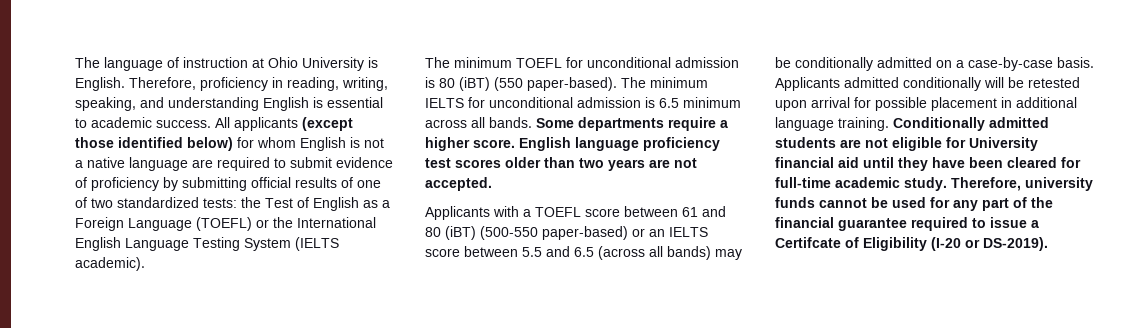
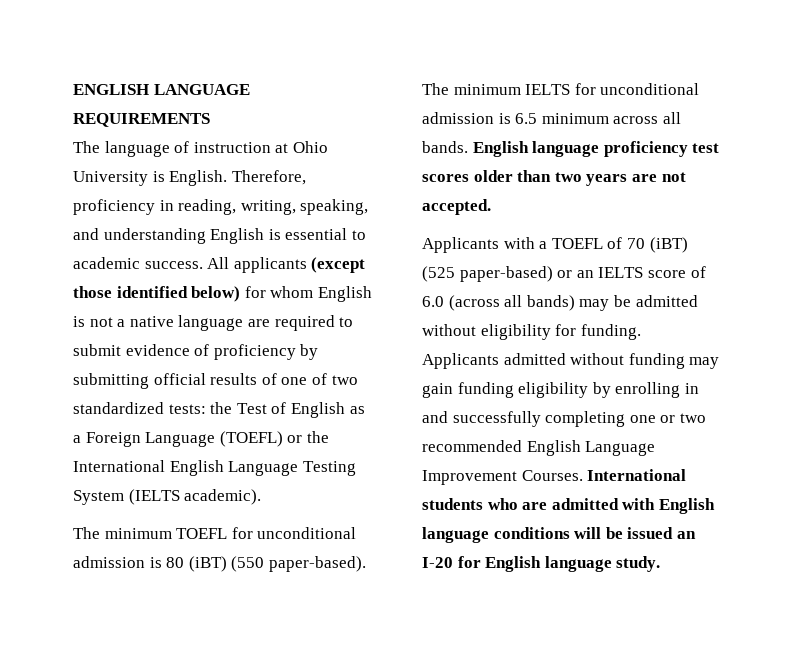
(75, 62) none -> [73,84,250,95] [73,113,210,127] ENGLISH LANGUAGE REQUIREMENTS //
[536,117,728,131] [425,137,515,151] Some departments require a higher score. -> (468, 147) none
[585,206,726,217] [425,226,538,240] score between 61 and 80 (iBT) (500-550 -> [607,237,688,253] [422,266,455,282] of 70 (iBT) (525
[464,246,594,257] between 5.5 and 6.5 -> [690,266,706,278] [422,296,444,307] of 6.0
[795,57,1094,71] [775,77,1080,91] [775,97,1077,111] [775,117,1049,131] [775,137,1038,151] [775,157,1081,171] [775,177,1093,191] [775,197,1053,211] [775,217,1039,231] [775,237,1048,251] conditionally admitted on a case-by-case basis. Applicants admitted conditionally will be retested upon arrival for possible placement in additional language training. Conditionally admitted students are not eligible for University financial aid until they have been cleared for full-time academic study. Therefore, university funds cannot be used for any part of the financial guarantee required to issue a Certifcate of Eligibility (I-20 or DS-2019). -> [635,295,698,307] [422,324,641,340] [422,353,720,369] [422,382,699,398] [422,411,706,427] [422,440,656,456] [422,469,687,485] [422,498,715,514] [422,527,696,543] [422,556,661,572] admitted without eligibility for funding. Applicants admitted without funding may gain funding eligibility by enrolling in and successfully completing one or two recommended English Language Improvement Courses. International students who are admitted with English language conditions will be issued an I-20 for English language study.

